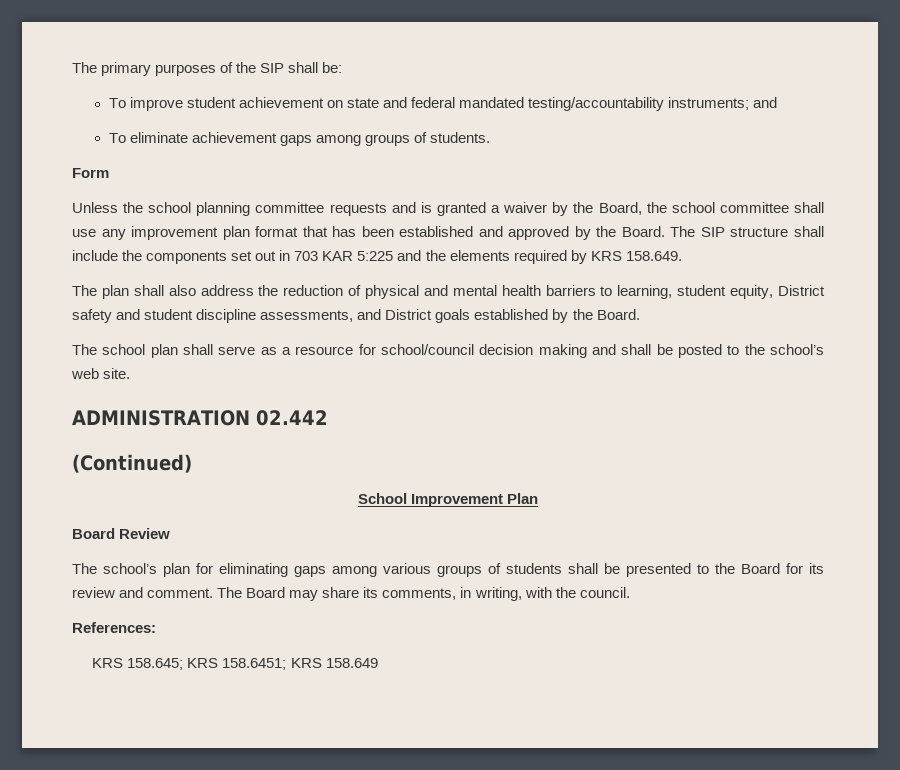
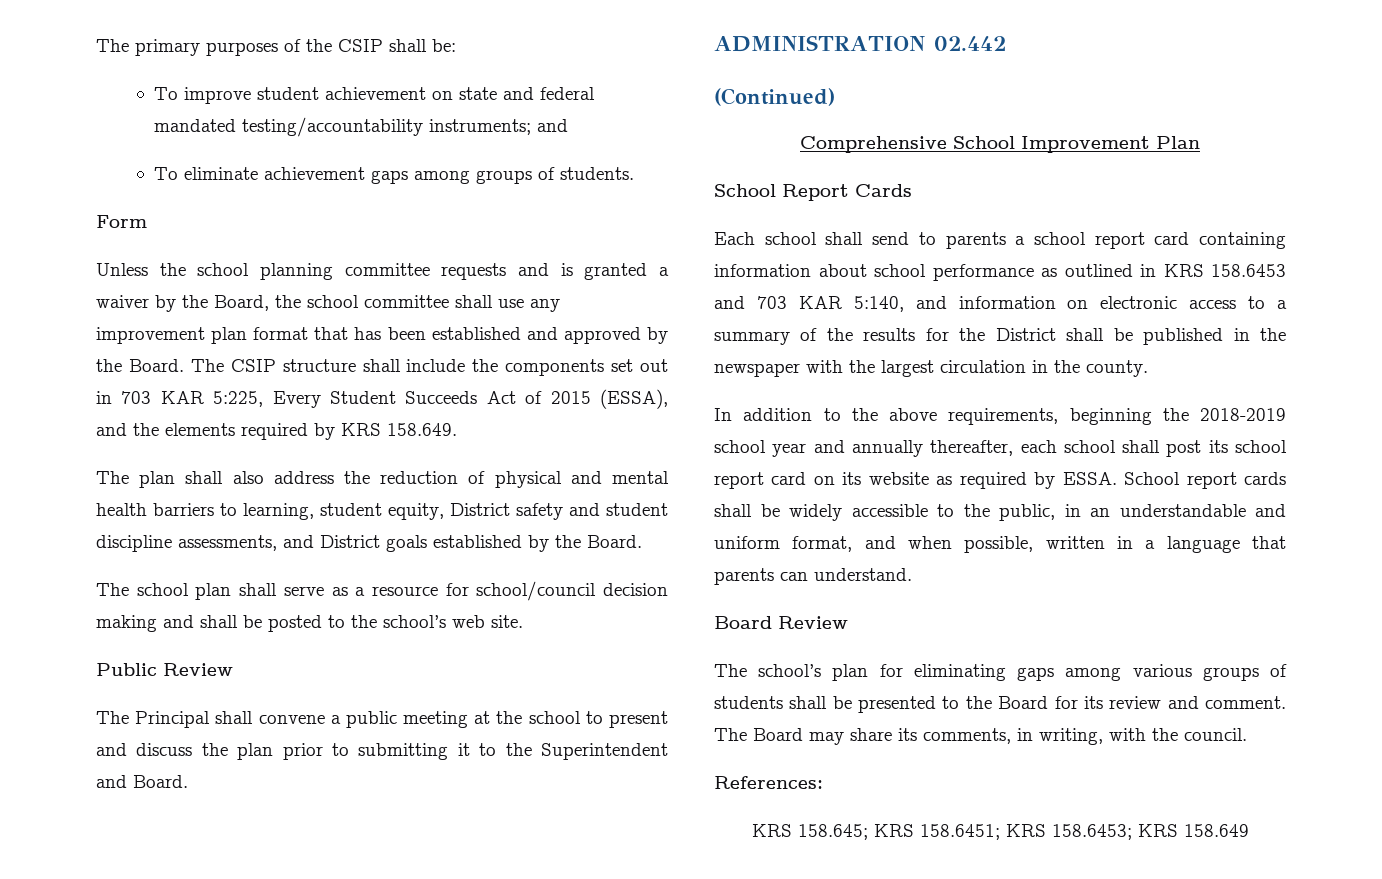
[260,63,285,73] SIP -> [338,39,383,52] CSIP
[700,227,725,237] SIP -> [230,359,276,372] CSIP
[357,251,394,261] 5:225 -> [213,389,668,409] 5:225, Every Student Succeeds Act of 2015 (ESSA),
(131, 373) none -> [96,663,233,676] [96,711,668,728] [96,743,668,760] [96,775,188,788] // Public Review // The Principal shall convene a public meeting at the school to present and discuss the plan prior to submitting it to the Superintendent and Board.
(192, 463) none -> [800,136,947,153] Comprehensive
(539, 498) none -> [714,184,912,201] [714,232,1286,249] [714,264,1286,281] [714,296,1287,312] [714,328,1286,345] [714,360,1148,377] [714,408,1286,425] [714,440,1287,457] [714,472,1286,489] [714,504,1286,521] [714,536,1286,553] [714,568,912,585] // School Report Cards // Each school shall send to parents a school report card containing information about school performance as outlined in KRS 158.6453 and 703 KAR 5:140, and information on electronic access to a summary of the results for the District shall be published in the newspaper with the largest circulation in the county. // In addition to the above requirements, beginning the 2018-2019 school year and annually thereafter, each school shall post its school report card on its website as required by ESSA. School report cards shall be widely accessible to the public, in an understandable and uniform format, and when possible, written in a language that parents can understand.
(322, 663) none -> [1051,824,1178,840] 158.6453; KRS

